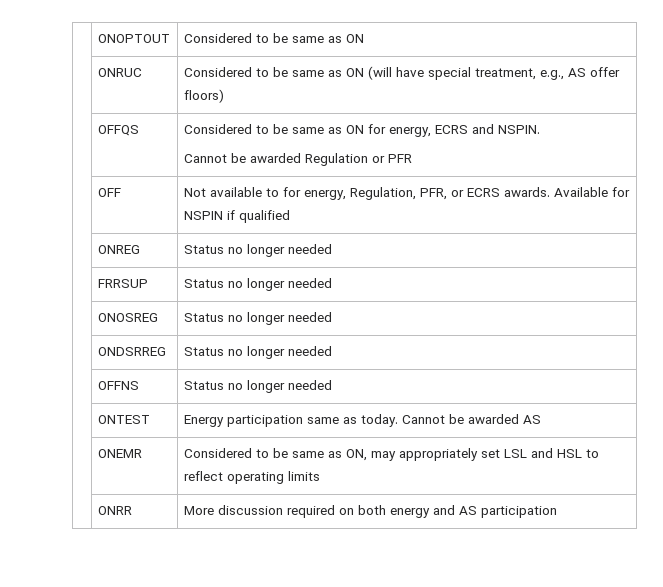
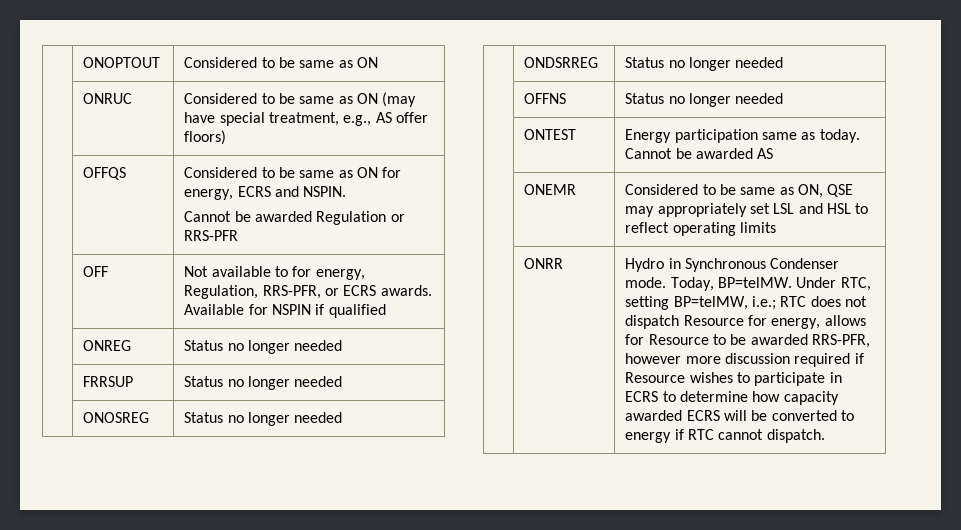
[367,66,392,80] (will -> [382,92,417,107] (may
[387,154,412,163] PFR -> [184,230,239,241] RRS-PFR
[419,188,447,200] PFR, -> [262,285,321,299] RRS-PFR,
(367, 455) none -> [827,184,854,197] QSE
[183,505,557,518] More discussion required on both energy and AS participation -> [625,258,840,272] [625,277,871,291] [625,296,867,310] [625,315,866,329] [625,334,870,348] [625,353,864,367] [625,372,842,386] [625,391,839,405] [625,410,854,421] [625,429,825,443] Hydro in Synchronous Condenser mode. Today, BP=telMW. Under RTC, setting BP=telMW, i.e.; RTC does not dispatch Resource for energy, allows for Resource to be awarded RRS-PFR, however more discussion required if Resource wishes to participate in ECRS to determine how capacity awarded ECRS will be converted to energy if RTC cannot dispatch.

